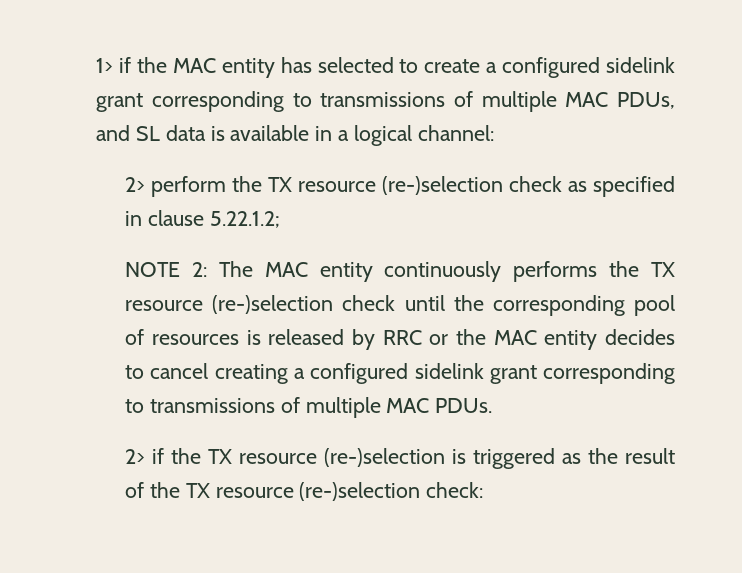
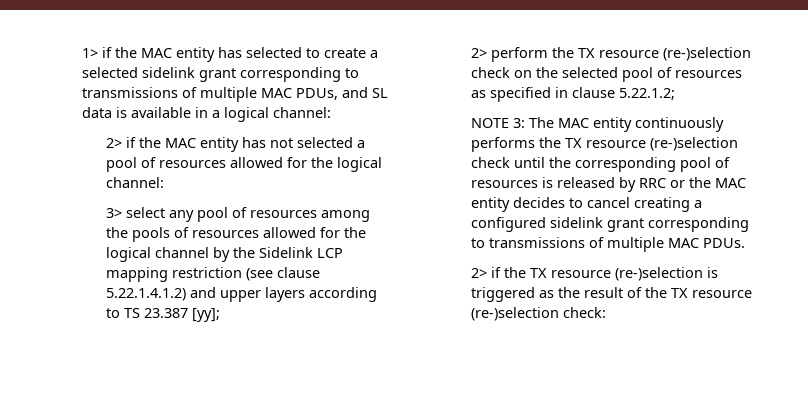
[502,57,601,78] configured -> [81,67,138,78] selected
(494, 133) none -> [105,137,365,152] [105,157,382,172] [105,177,164,188] [105,207,370,222] [105,227,366,242] [105,247,343,262] [105,267,320,282] [105,287,377,302] [105,308,220,322] // 2> if the MAC entity has not selected a pool of resources allowed for the logical channel: // 3> select any pool of resources among the pools of resources allowed for the logical channel by the Sidelink LCP mapping restriction (see clause 5.22.1.4.1.2) and upper layers according to TS 23.387 [yy];
(563, 184) none -> [513,67,742,82] on the selected pool of resources
[192,262,208,277] 2: -> [512,118,525,128] 3:

